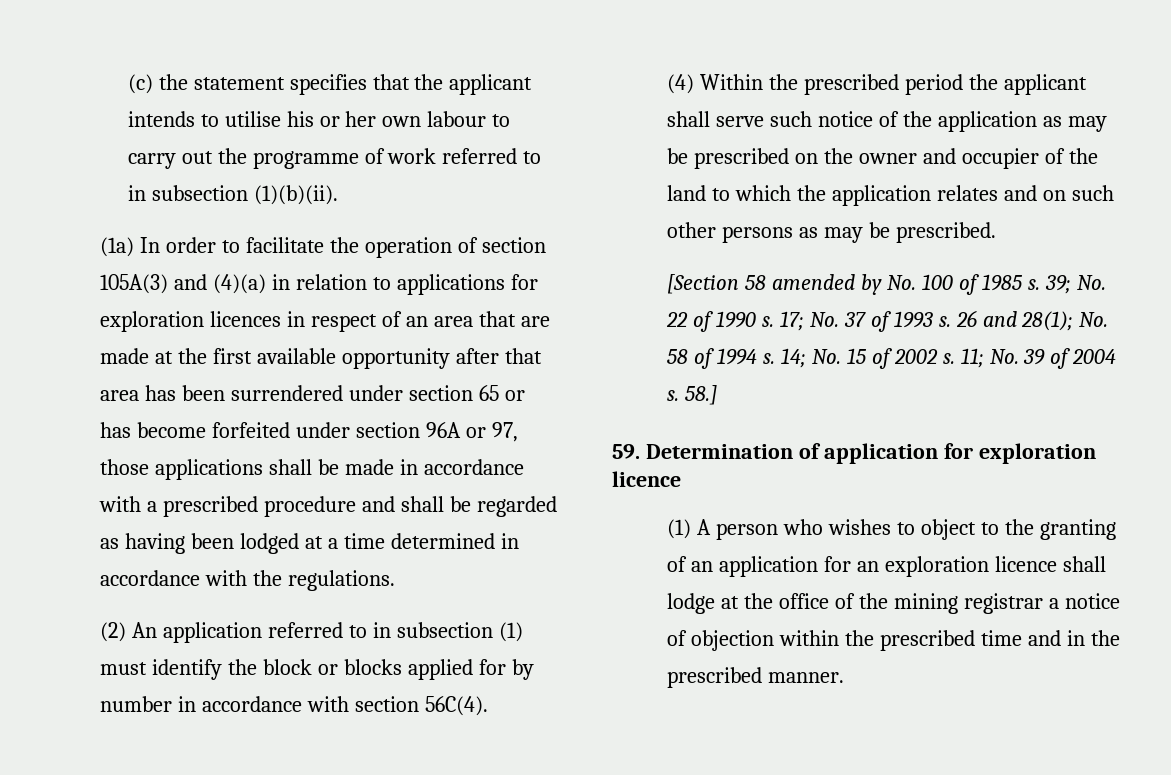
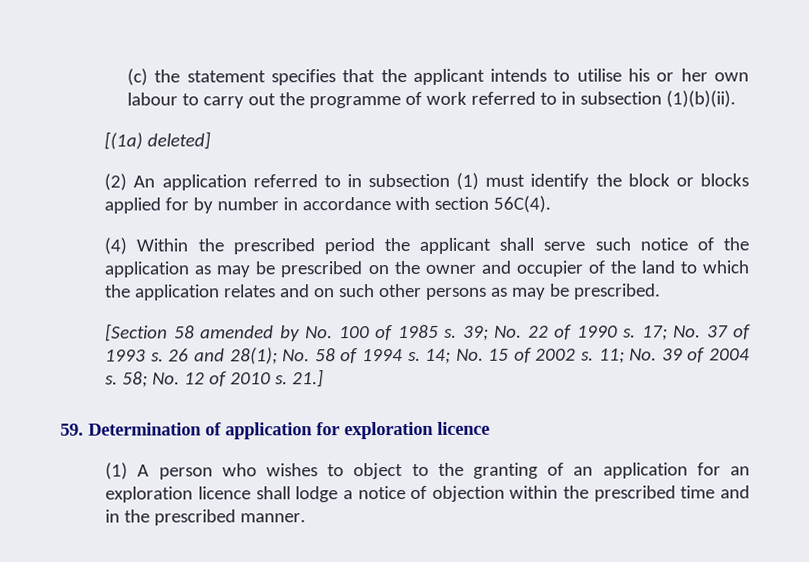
[100,237,546,258] [100,274,538,295] [100,311,550,332] [100,348,542,369] [100,385,525,401] [100,422,518,442] [100,459,524,480] [99,496,557,517] [100,533,519,554] [100,570,396,591] (1a) In order to facilitate the operation of section 105A(3) and (4)(a) in relation to applications for exploration licences in respect of an area that are made at the first available opportunity after that area has been surrendered under section 65 or has become forfeited under section 96A or 97, those applications shall be made in accordance with a prescribed procedure and shall be regarded as having been lodged at a time determined in accordance with the regulations. -> [104,131,212,150] [(1a) deleted]
[685,385,718,405] 58.] -> [122,369,325,388] 58; No. 12 of 2010 s. 21.]
[721,593,1043,614] at the office of the mining registrar -> (339, 494) none

